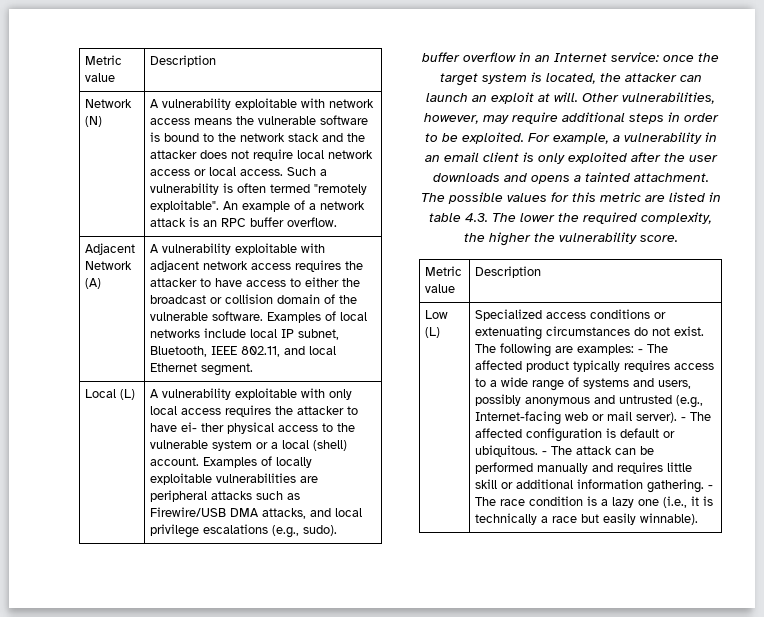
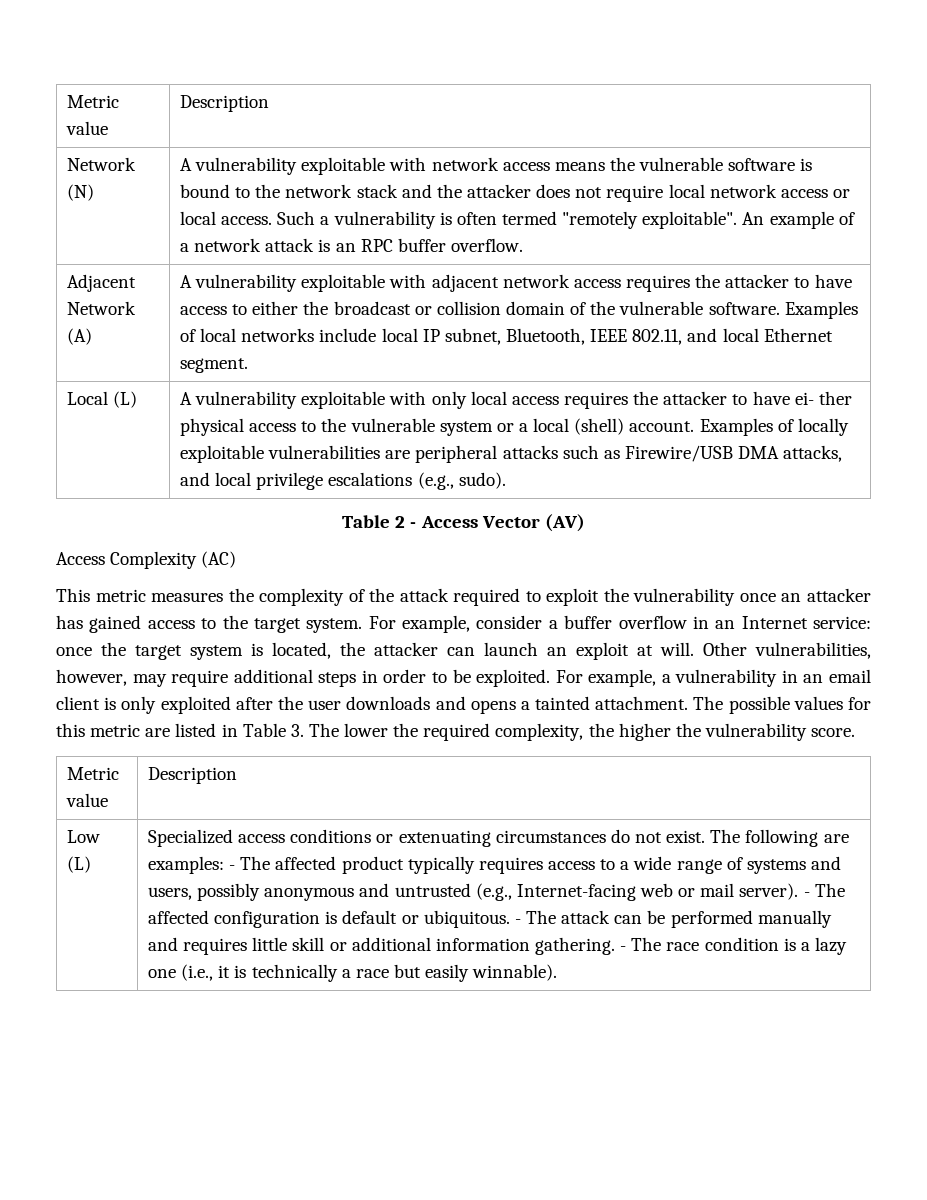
(338, 530) none -> [342,514,585,532] [56,551,237,569] [56,588,871,606] [56,615,558,633] Table 2 - Access Vector (AV) // Access Complexity (AC) // This metric measures the complexity of the attack required to exploit the vulnerability once an attacker has gained access to the target system. For example, consider a
[429,213,488,222] table 4.3. -> [242,723,304,737] Table 3.

